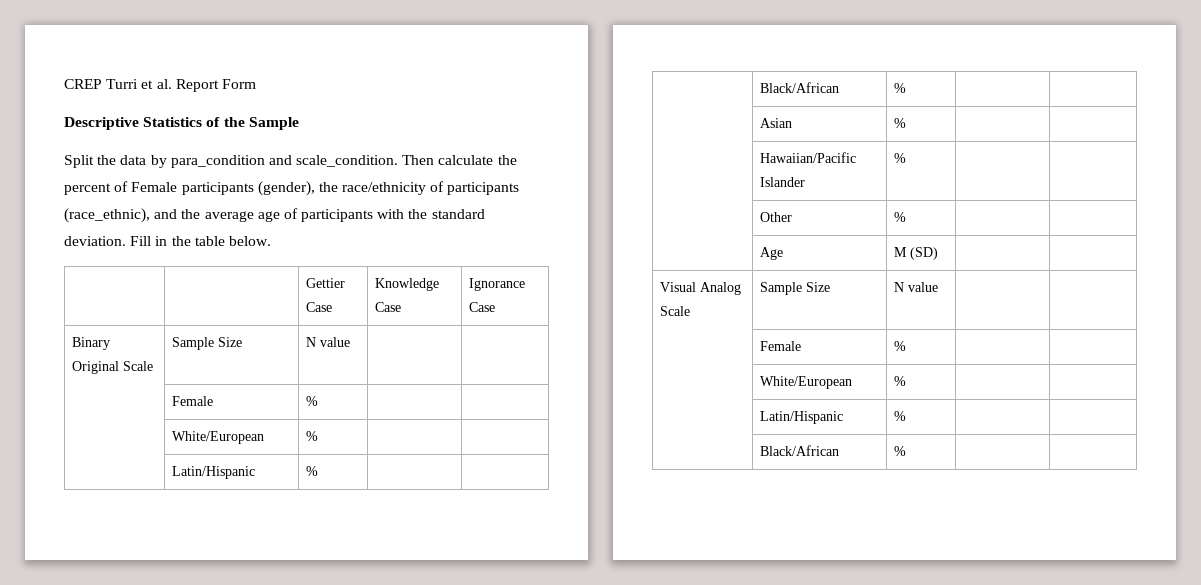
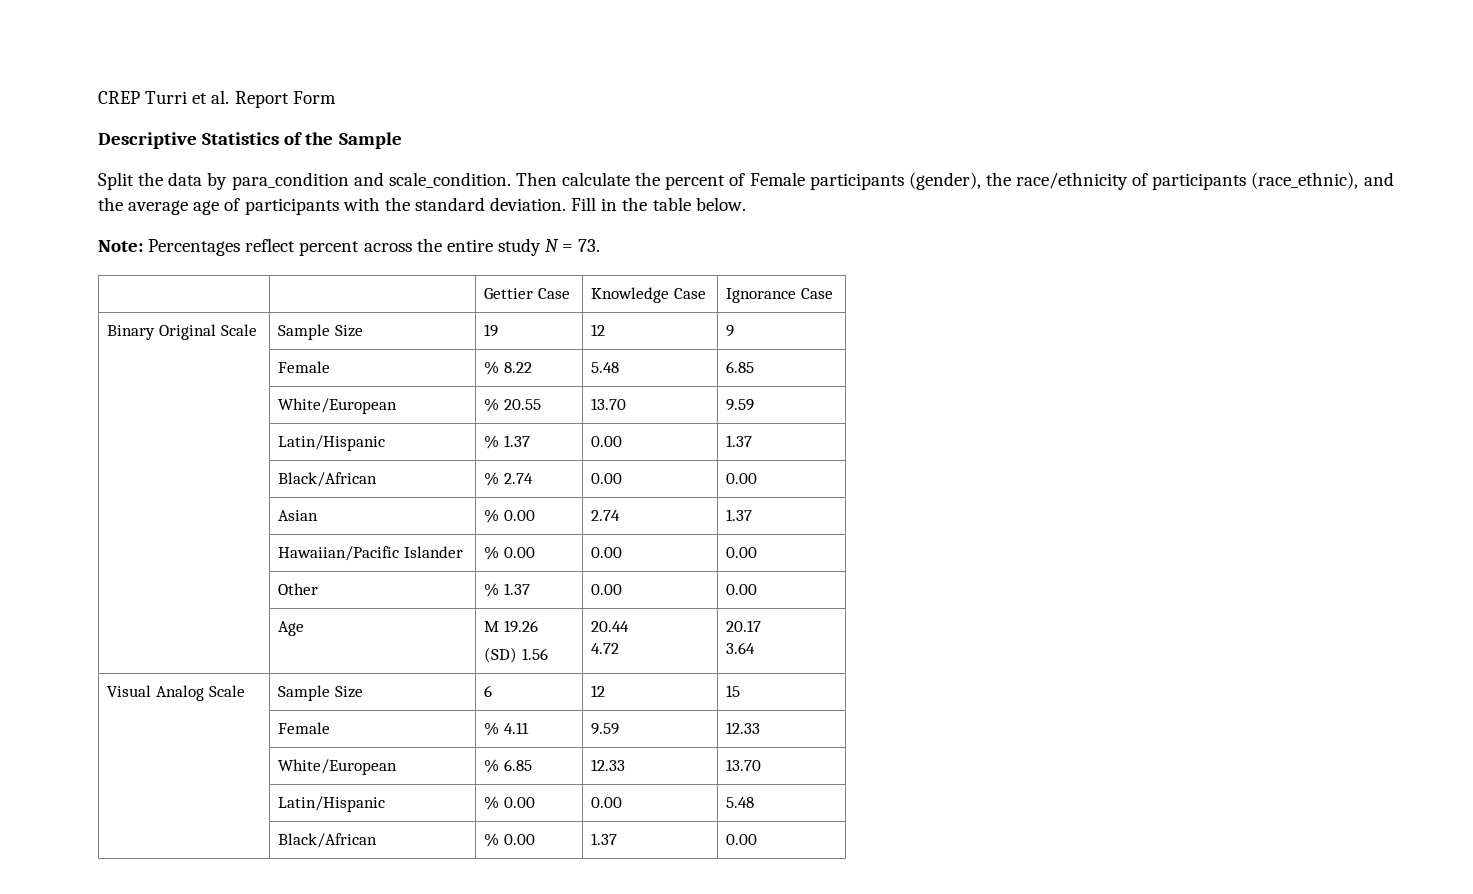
(271, 241) none -> [98,238,601,256] // Note: Percentages reflect percent across the entire study N = 73.
[305,337,350,347] [171,396,213,406] [305,396,318,406] [171,431,264,444] [305,431,318,441] [171,466,255,479] [305,466,318,476] [759,82,839,93] [893,83,906,93] N value | | // | Female | % | | // | White/European | % | | // | Latin/Hispanic | % | | // | Black/African | % | | -> [484,324,499,337] [591,324,606,336] [726,325,735,337] [278,361,331,373] [484,361,532,375] [591,362,620,373] [726,361,755,373] [278,398,398,414] [484,398,541,412] [591,398,627,410] [726,399,755,411] [278,435,386,451] [484,435,530,449] [591,436,623,447] [726,435,753,447] [278,472,378,487] [484,472,533,486] [591,473,623,484] [726,473,758,484] 19 | 12 | 9 // | Female | % 8.22 | 5.48 | 6.85 // | White/European | % 20.55 | 13.70 | 9.59 // | Latin/Hispanic | % 1.37 | 0.00 | 1.37 // | Black/African | % 2.74 | 0.00 | 0.00
(906, 123) | | -> [503,510,535,521] [591,510,621,521] [726,509,753,521] 0.00 | 2.74 | 1.37
(906, 158) | | -> [503,547,535,558] [591,547,623,558] [726,547,758,558] 0.00 | 0.00 | 0.00
(906, 217) | | -> [503,583,530,595] [591,584,623,595] [726,584,758,595] 1.37 | 0.00 | 0.00
(907, 252) none -> [503,620,538,633] 19.26 //
(938, 253) | | -> [521,648,548,660] [591,621,630,632] [591,643,620,654] [726,620,762,632] [726,642,756,654] 1.56 | 20.44 // 4.72 | 20.17 // 3.64
[893,282,938,292] [759,341,801,351] [893,341,906,351] [759,376,852,389] [893,376,906,386] [759,411,843,424] [893,411,906,421] [759,445,839,456] [893,446,906,456] N value | | // | Female | % | | // | White/European | % | | // | Latin/Hispanic | % | | // | Black/African | % | | -> [484,685,493,697] [591,685,606,697] [726,685,741,697] [278,722,331,734] [484,722,529,736] [591,723,620,735] [726,722,761,734] [278,759,398,775] [484,759,532,773] [591,759,626,771] [726,759,762,771] [278,796,386,812] [484,796,535,810] [591,797,623,808] [726,797,755,808] [278,833,378,848] [484,833,535,847] [591,833,618,845] [726,834,758,845] 6 | 12 | 15 // | Female | % 4.11 | 9.59 | 12.33 // | White/European | % 6.85 | 12.33 | 13.70 // | Latin/Hispanic | % 0.00 | 0.00 | 5.48 // | Black/African | % 0.00 | 1.37 | 0.00

